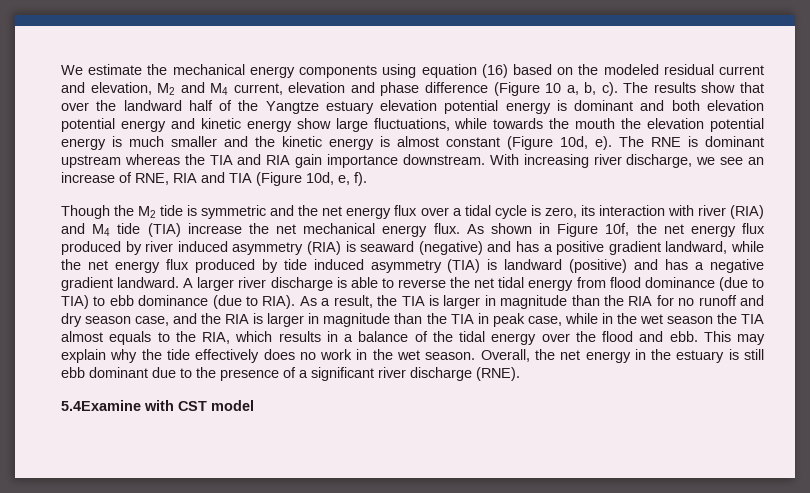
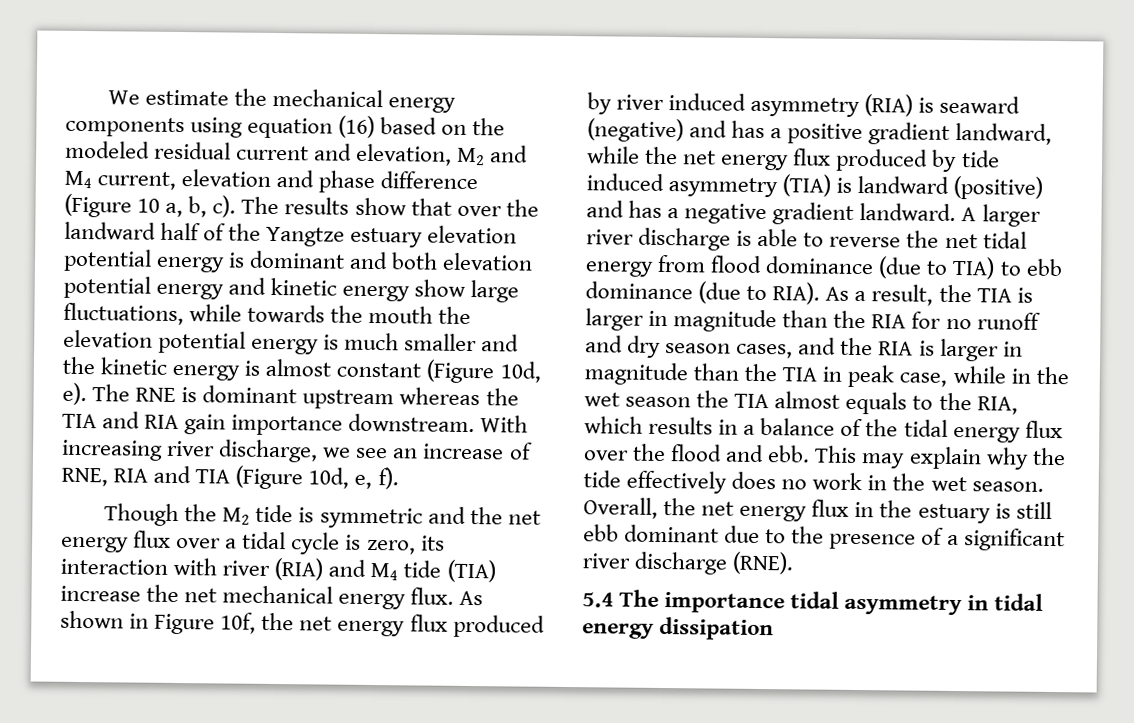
[135,316,170,326] case, -> [736,343,794,359] cases,
(537, 339) none -> [1024,420,1063,439] flux
(631, 357) none -> [811,499,850,517] flux
[61,400,254,411] 5.4Examine with CST model -> [582,589,1044,616] [582,616,775,641] 5.4 The importance tidal asymmetry in tidal energy dissipation

